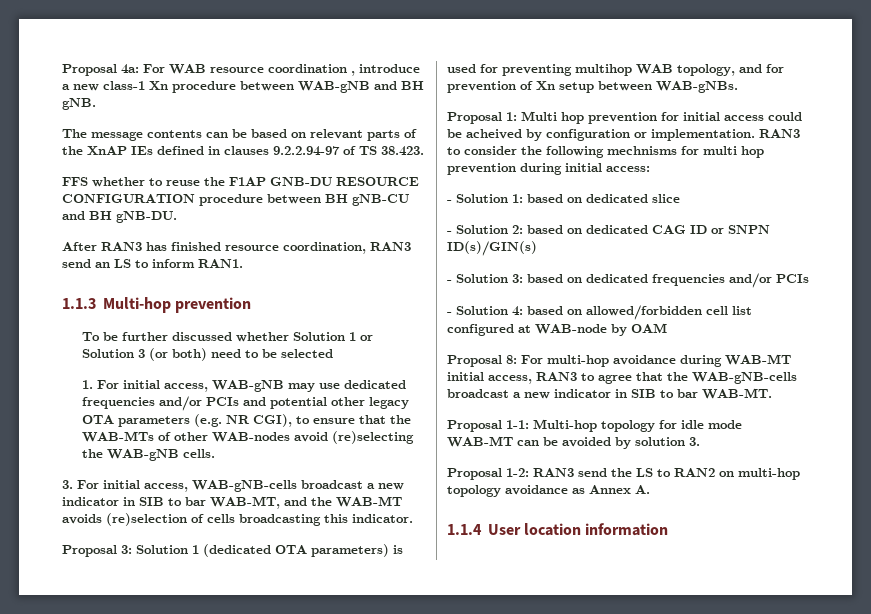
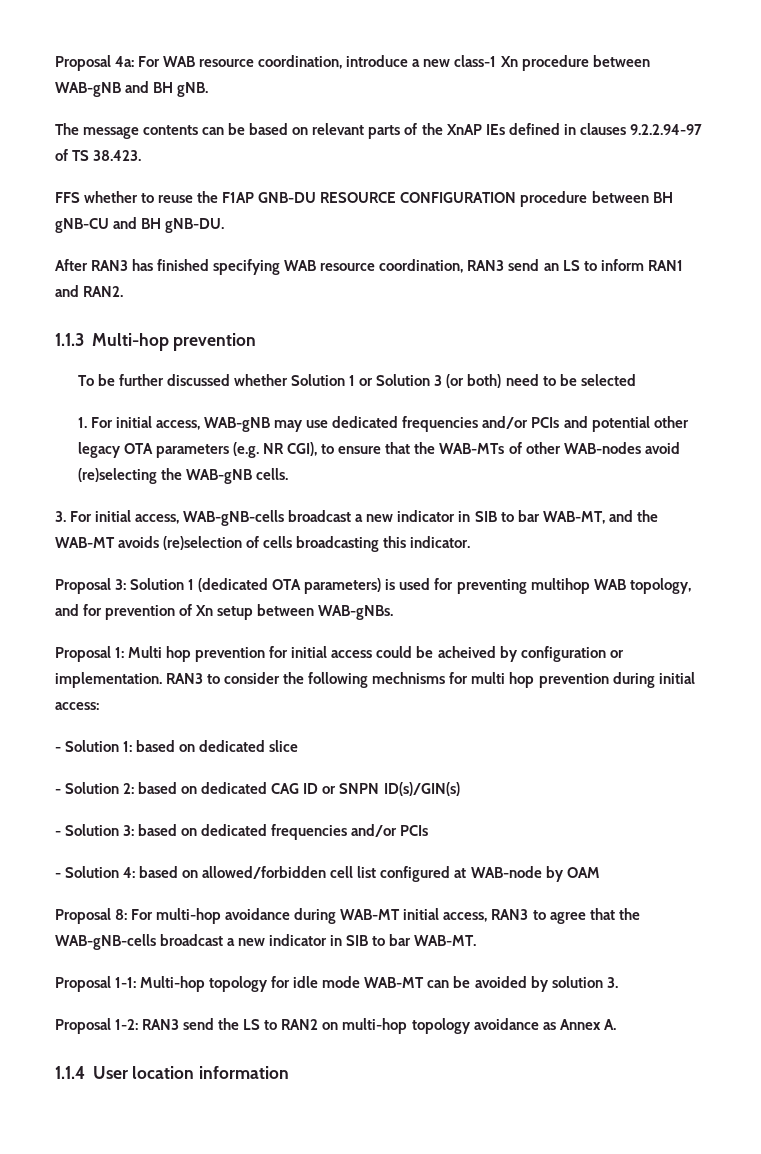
[268,64,355,76] coordination , -> [258,55,343,69] coordination,
(221, 246) none -> [213,259,317,275] specifying WAB
[198,259,243,268] RAN1. -> [647,260,683,271] [55,285,124,297] RAN1 and RAN2.

